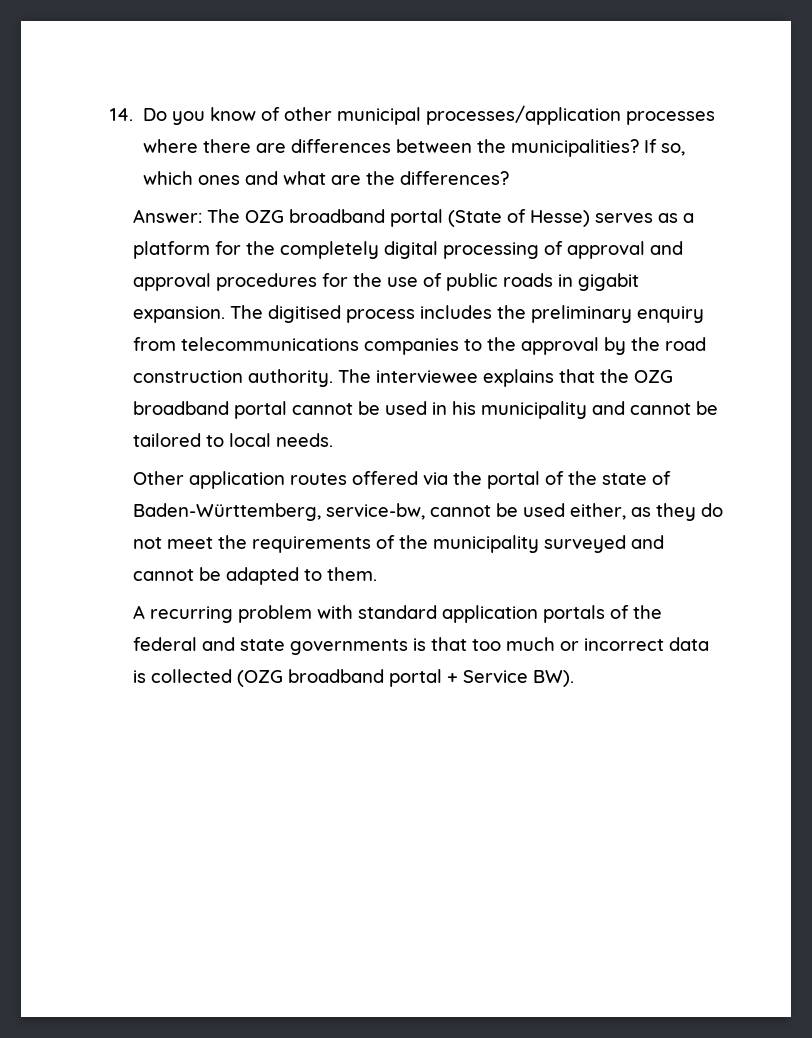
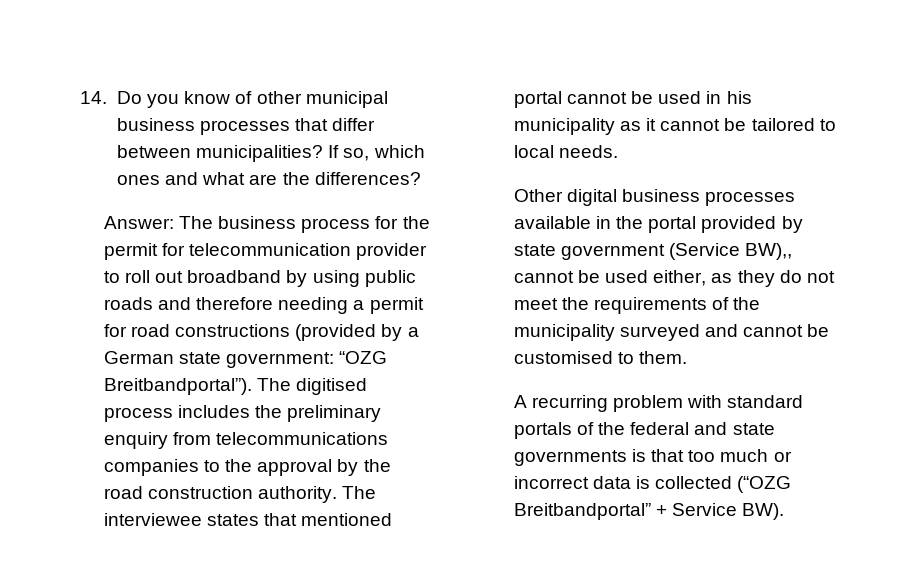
[425,105,715,125] [142,139,506,153] processes/application processes where there are differences between the -> [116,118,376,135] [116,145,191,158] business processes that differ between
[244,209,694,227] [132,241,683,259] [132,273,639,291] [132,306,225,323] OZG broadband portal (State of Hesse) serves as a platform for the completely digital processing of approval and approval procedures for the use of public roads in gigabit expansion. -> [218,216,430,233] [103,243,428,260] [103,270,416,287] [103,297,424,314] [103,324,419,341] [103,351,388,368] [103,378,252,395] business process for the permit for telecommunication provider to roll out broadband by using public roads and therefore needing a permit for road constructions (provided by a German state government: “OZG Breitbandportal”).
[482,369,673,387] [132,401,229,415] explains that the OZG broadband -> [207,513,393,526] states that mentioned
[591,401,625,415] and -> [620,118,657,131] as it
[188,471,671,489] [132,503,425,521] application routes offered via the portal of the state of Baden-Württemberg, service-bw, -> [567,189,796,206] [513,216,803,233] [513,243,793,260] digital business processes available in the portal provided by state government (Service BW),,
[225,567,299,585] adapted -> [513,351,613,364] customised
[441,605,538,623] application -> (804, 401) none
[236,669,442,687] (OZG broadband portal -> [737,476,792,493] [513,503,651,520] (“OZG Breitbandportal”

